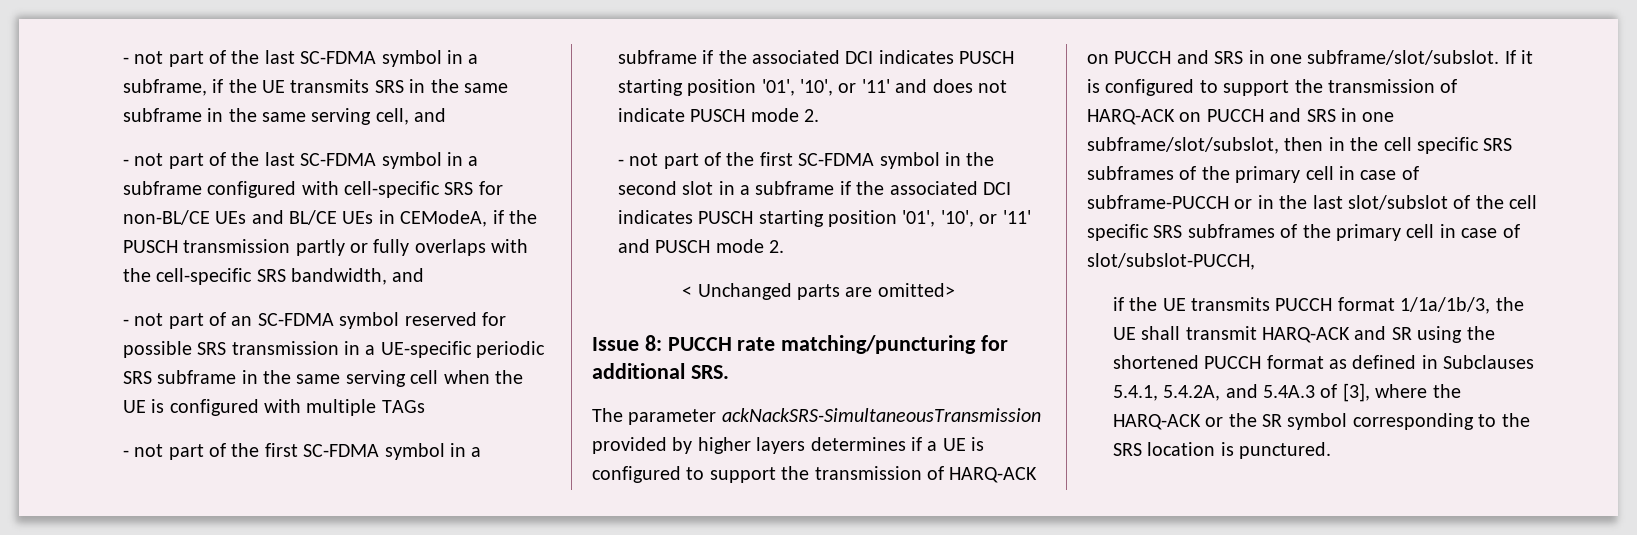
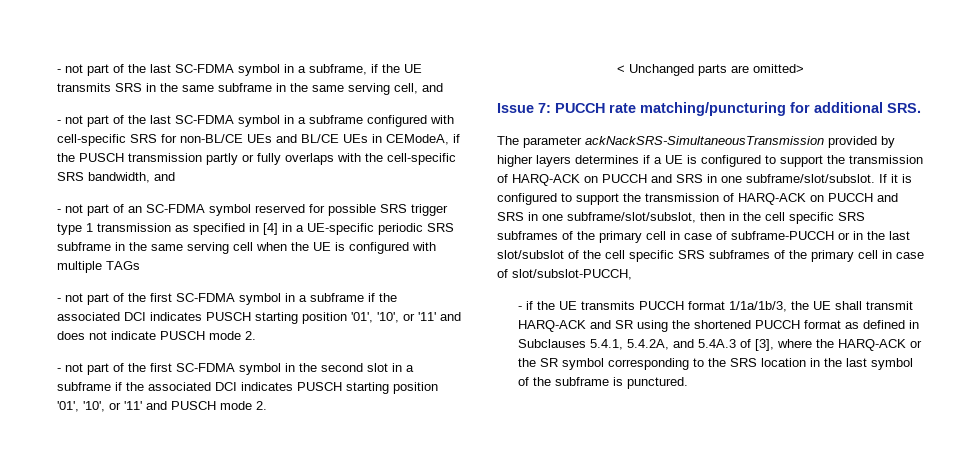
[231,341,339,355] transmission -> [411,204,449,216] [57,223,279,235] trigger type 1 transmission as specified in [4]
[644,335,662,351] 8: -> [538,103,551,113] 7:
(1255, 261) none -> [518,306,523,310] -
(1216, 449) none -> [810,358,914,370] [518,377,610,386] in the last symbol of the subframe

